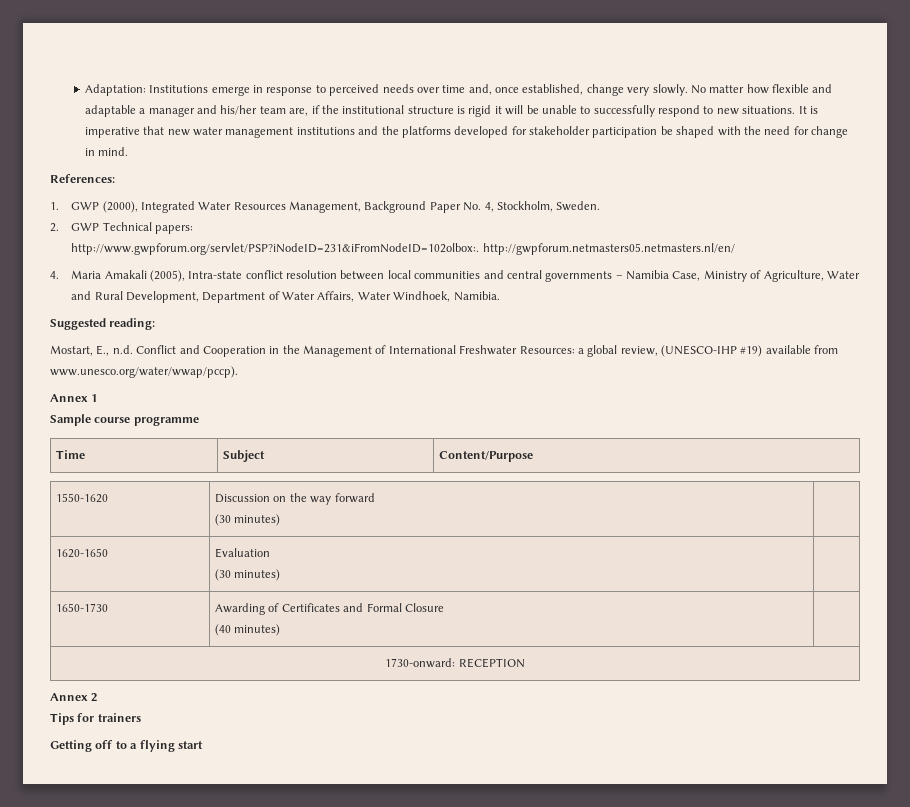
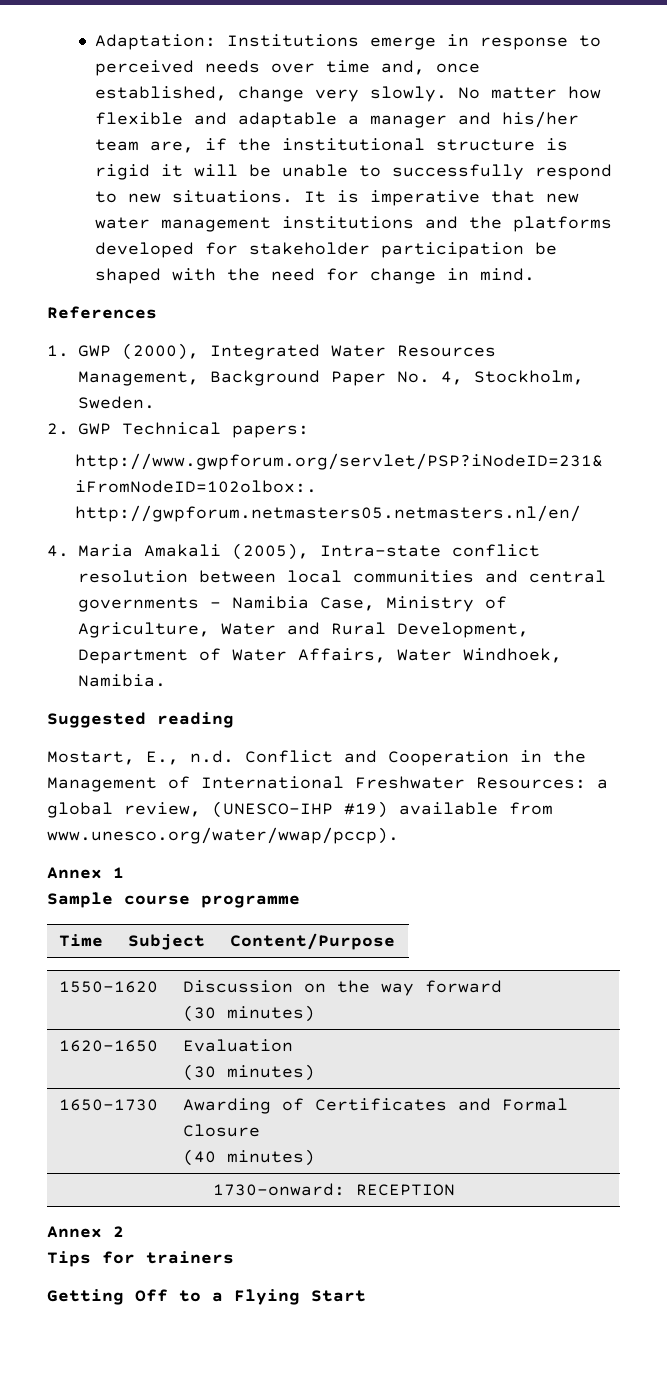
[50,174,115,183] References: -> [47,306,157,319] References
[109,318,156,330] reading: -> [157,712,234,728] reading
[95,740,114,749] off -> [135,1289,168,1302] Off
[139,740,203,752] flying start -> [234,1289,366,1305] Flying Start

